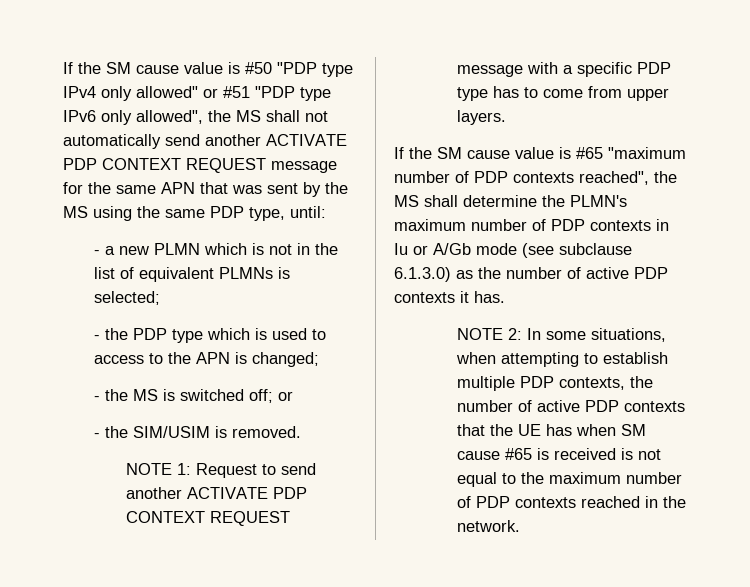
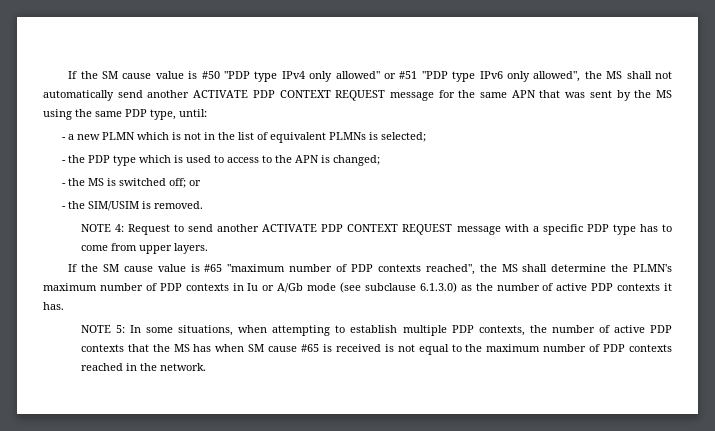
[176,463,191,475] 1: -> [114,224,124,232] 4:
[507,328,522,340] 2: -> [115,325,125,333] 5:
[517,424,541,436] UE -> [173,344,190,352] MS

